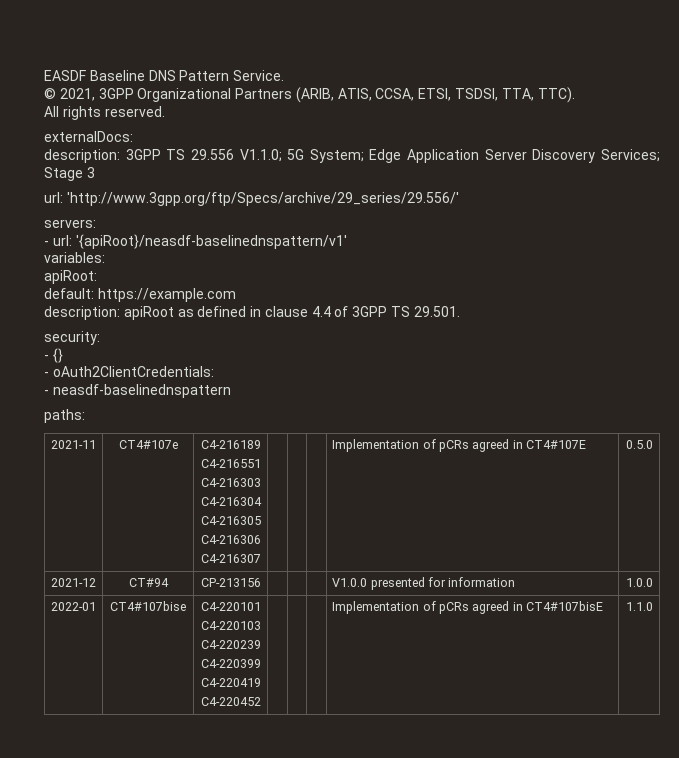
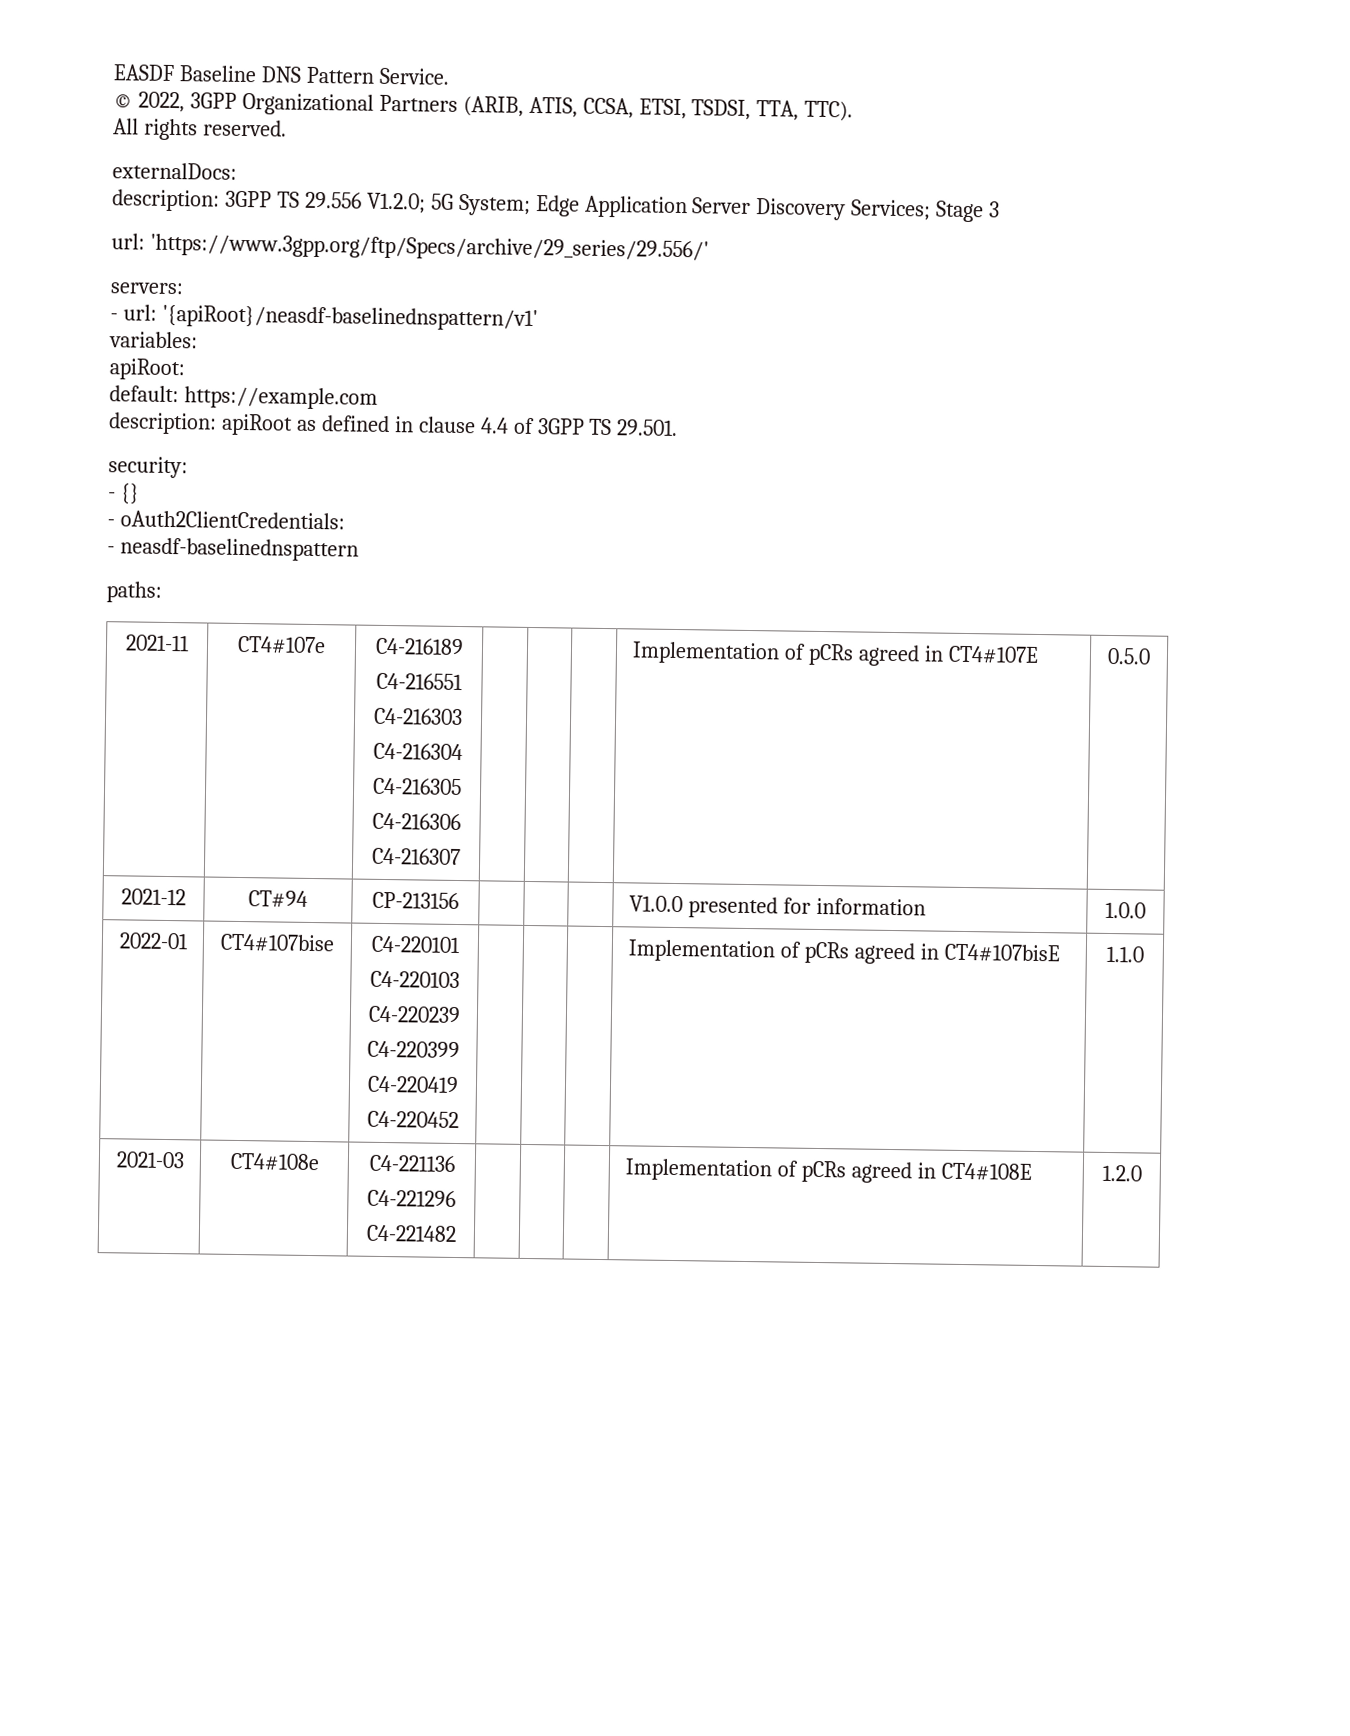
[59,88,95,101] 2021, -> [137,91,185,113] 2022,
[239,149,282,162] V1.1.0; -> [366,192,426,214] V1.2.0;
[66,192,459,206] 'http://www.3gpp.org/ftp/Specs/archive/29_series/29.556/' -> [149,233,709,263] 'https://www.3gpp.org/ftp/Specs/archive/29_series/29.556/'
(653, 606) none -> [115,1151,185,1169] [229,1152,320,1172] [368,1154,456,1172] [367,1189,456,1208] [365,1224,457,1243] [624,1158,1032,1184] [1101,1164,1142,1182] // 2021-03 | CT4#108e | C4-221136 // C4-221296 // C4-221482 | | | | Implementation of pCRs agreed in CT4#108E | 1.2.0

